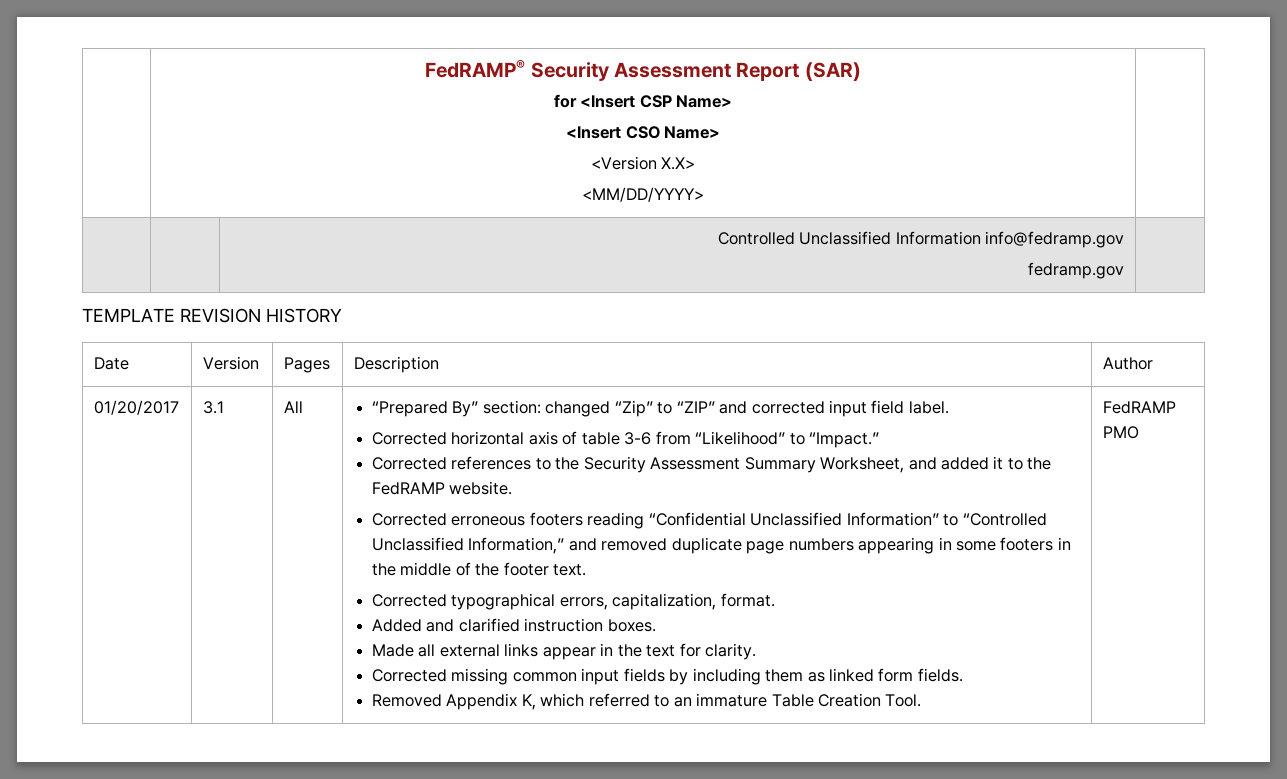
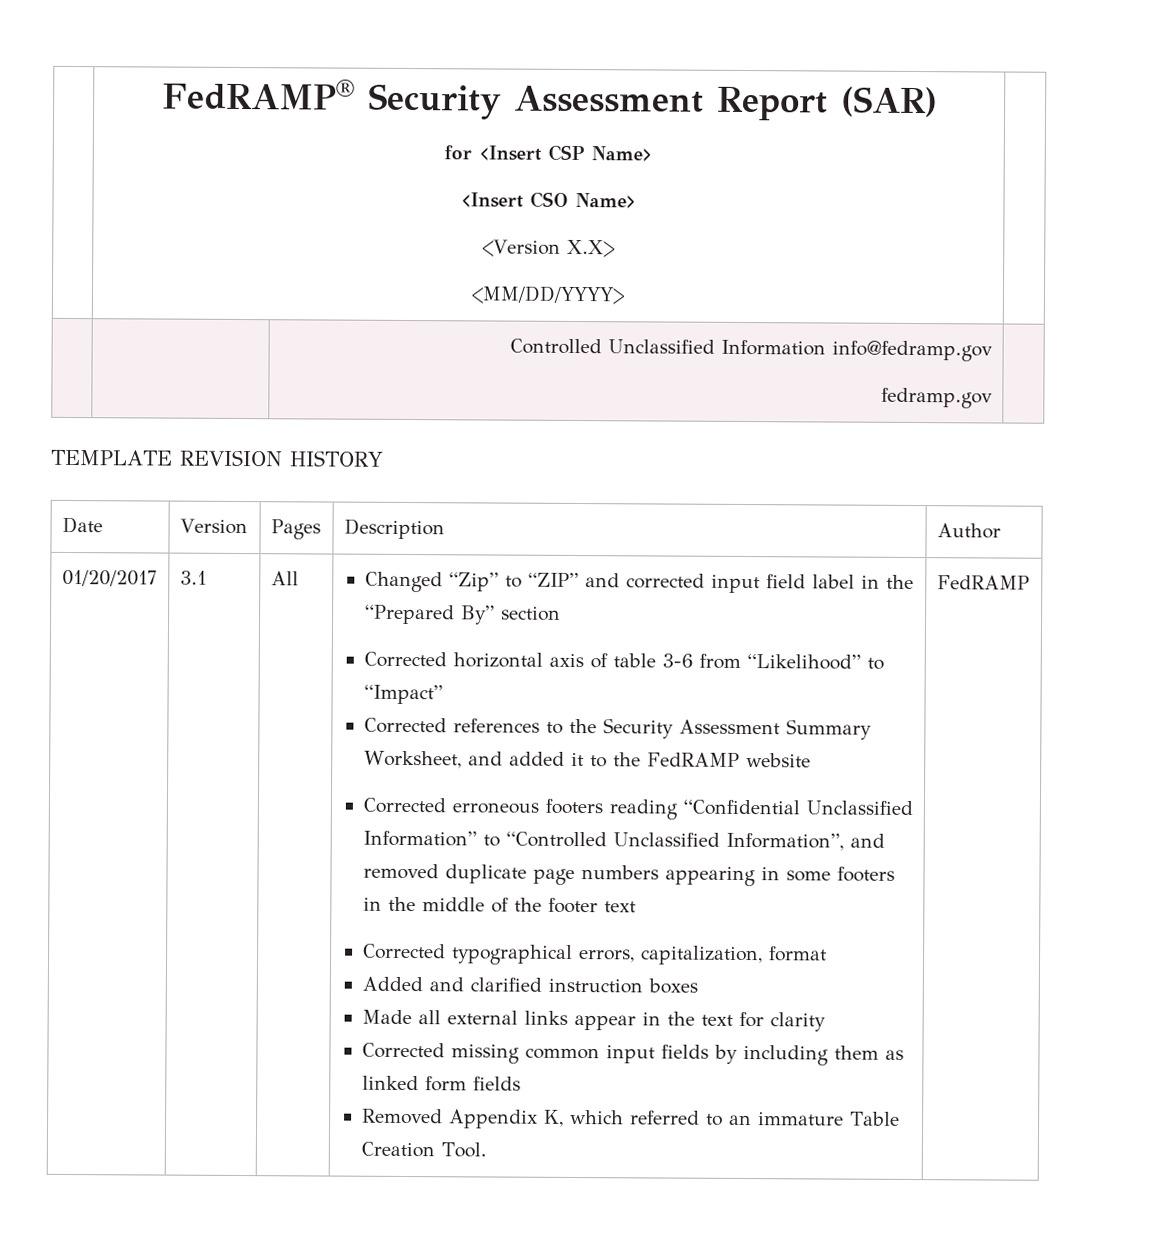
[371,400,611,417] “Prepared By” section: changed -> [365,571,444,593] Changed
[908,401,949,414] label. -> [812,574,915,590] [365,604,562,625] label in the “Prepared By” section
[809,432,880,448] “Impact.” -> [364,684,444,705] “Impact”
[449,481,513,495] website. -> [745,753,811,768] website
[468,537,565,554] Information,” -> [726,832,845,851] Information”,
[553,564,587,576] text. -> [604,901,637,913] text
[720,593,775,607] format. -> [769,946,828,962] format
[607,619,656,632] boxes. -> [648,978,699,994] boxes
[705,643,757,660] clarity. -> [770,1012,827,1032] clarity
[917,668,963,682] fields. -> [473,1076,522,1091] fields
[1102,426,1139,439] PMO -> (1030, 582) none

